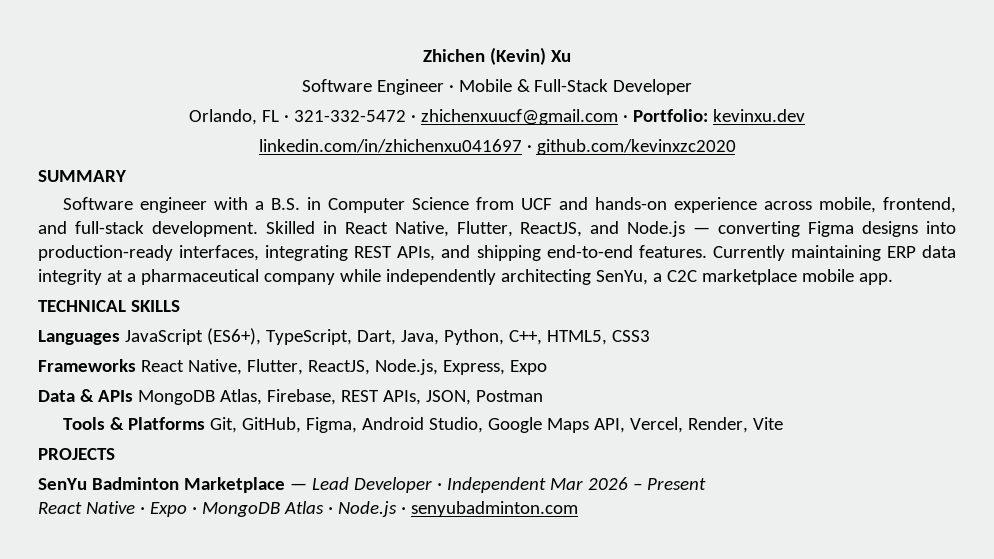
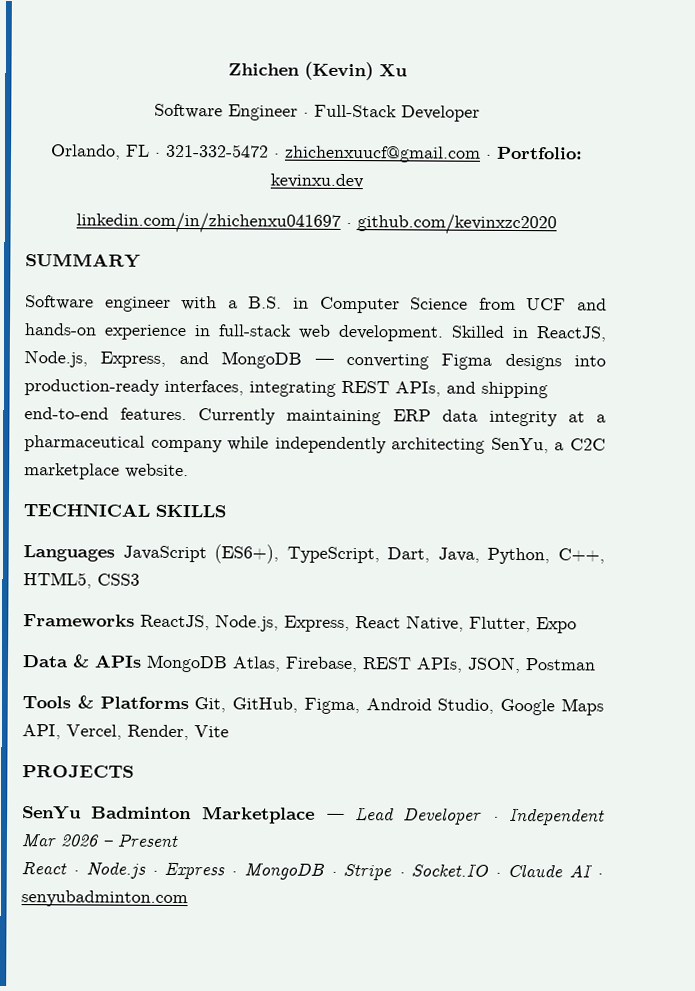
[458,79,530,92] Mobile & -> (309, 114) none
[764,197,956,213] [38,221,686,237] across mobile, frontend, and full-stack development. Skilled in React Native, Flutter, ReactJS, and Node.js -> [194,324,607,342] [24,350,303,369] in full-stack web development. Skilled in ReactJS, Node.js, Express, and MongoDB
[801,269,893,285] mobile app. -> [125,463,189,479] website.
[140,359,505,375] React Native, Flutter, ReactJS, Node.js, Express, -> [140,614,531,633] ReactJS, Node.js, Express, React Native, Flutter,
[85,501,397,517] Native · Expo · MongoDB Atlas · Node.js -> [72,861,593,881] · Node.js · Express · MongoDB · Stripe · Socket.IO · Claude AI

